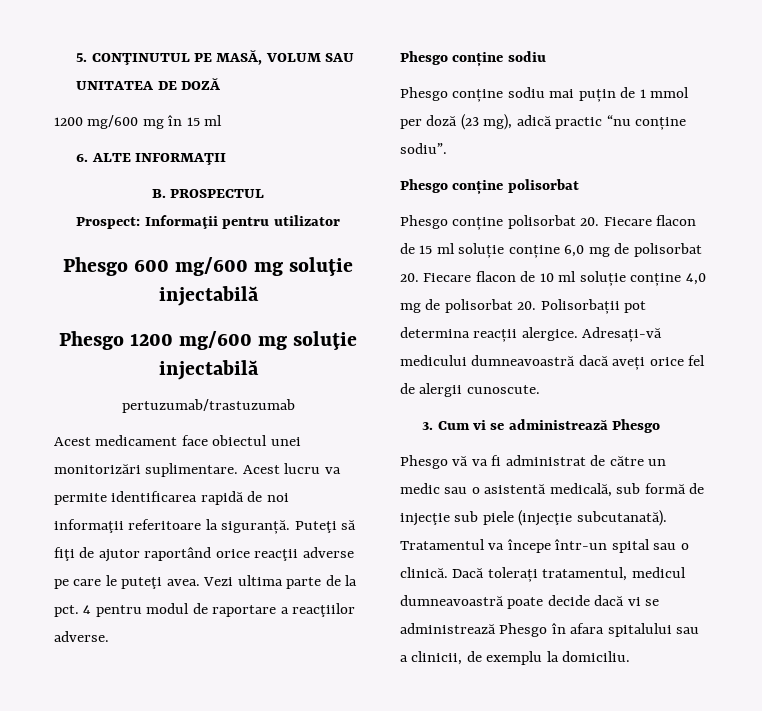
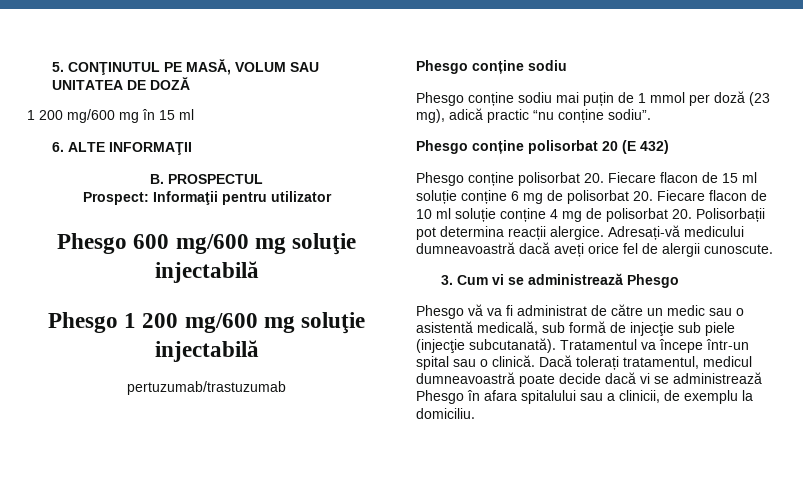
[54,117,83,126] 1200 -> [27,110,63,120] 1 200
[129,333,173,346] 1200 -> [124,313,179,328] 1 200
[54,435,301,446] [54,463,341,477] [54,491,289,505] [54,519,357,534] [54,547,354,562] [54,575,358,589] [54,603,356,617] [54,631,109,642] // Acest medicament face obiectul unei monitorizări suplimentare. Acest lucru va permite identificarea rapidă de noi informaţii referitoare la siguranță. Puteţi să fiţi de ajutor raportând orice reacţii adverse pe care le puteţi avea. Vezi ultima parte de la pct. 4 pentru modul de raportare a reacţiilor adverse. -> (286, 388) none
(579, 186) none -> [602,140,669,154] 20 (E 432)
[564,245,585,257] 6,0 -> [511,191,519,201] 6
[685,273,706,285] 4,0 -> [550,209,558,219] 4

